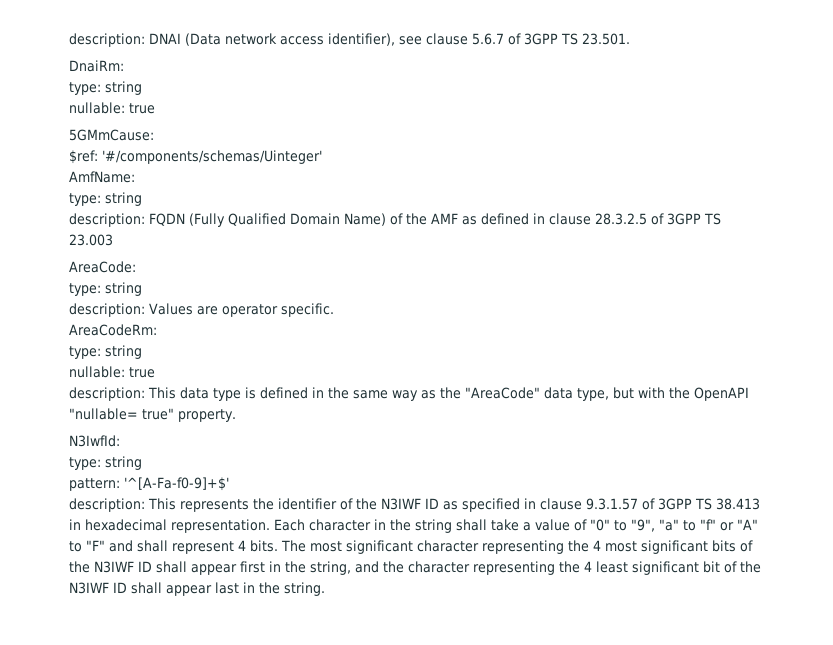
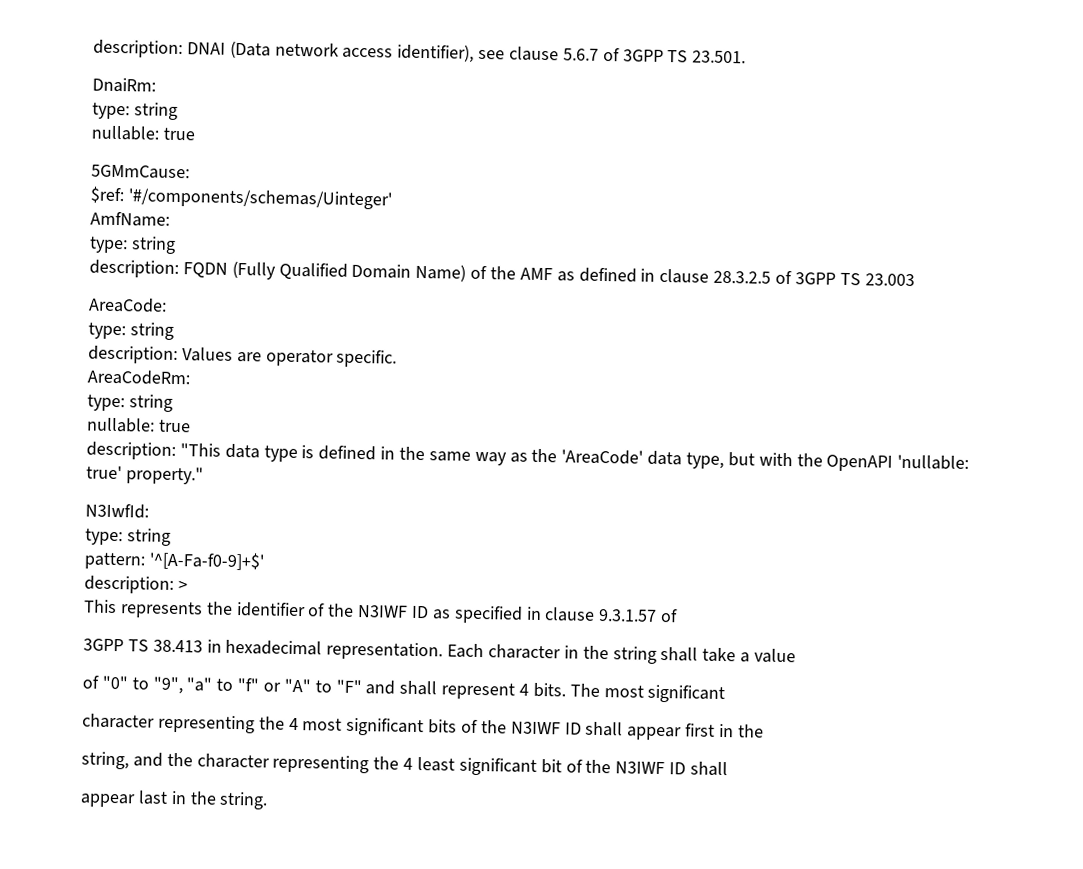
[148,387,176,399] This -> [179,443,221,457] "This
[465,387,540,399] "AreaCode" -> [561,449,644,465] 'AreaCode'
[69,408,236,422] "nullable= true" property. -> [897,454,970,471] [86,465,204,485] 'nullable: true' property."
(145, 505) none -> [177,580,188,591] > //
(655, 504) none -> (679, 615) //
(570, 525) none -> (797, 656) //
(413, 547) none -> (726, 694) //
(306, 567) none -> (764, 731) //
(162, 588) none -> (729, 769) //

